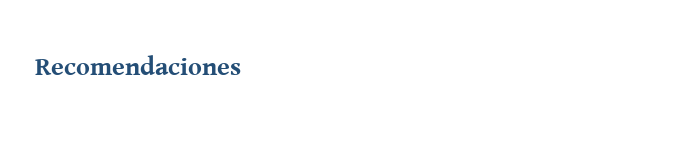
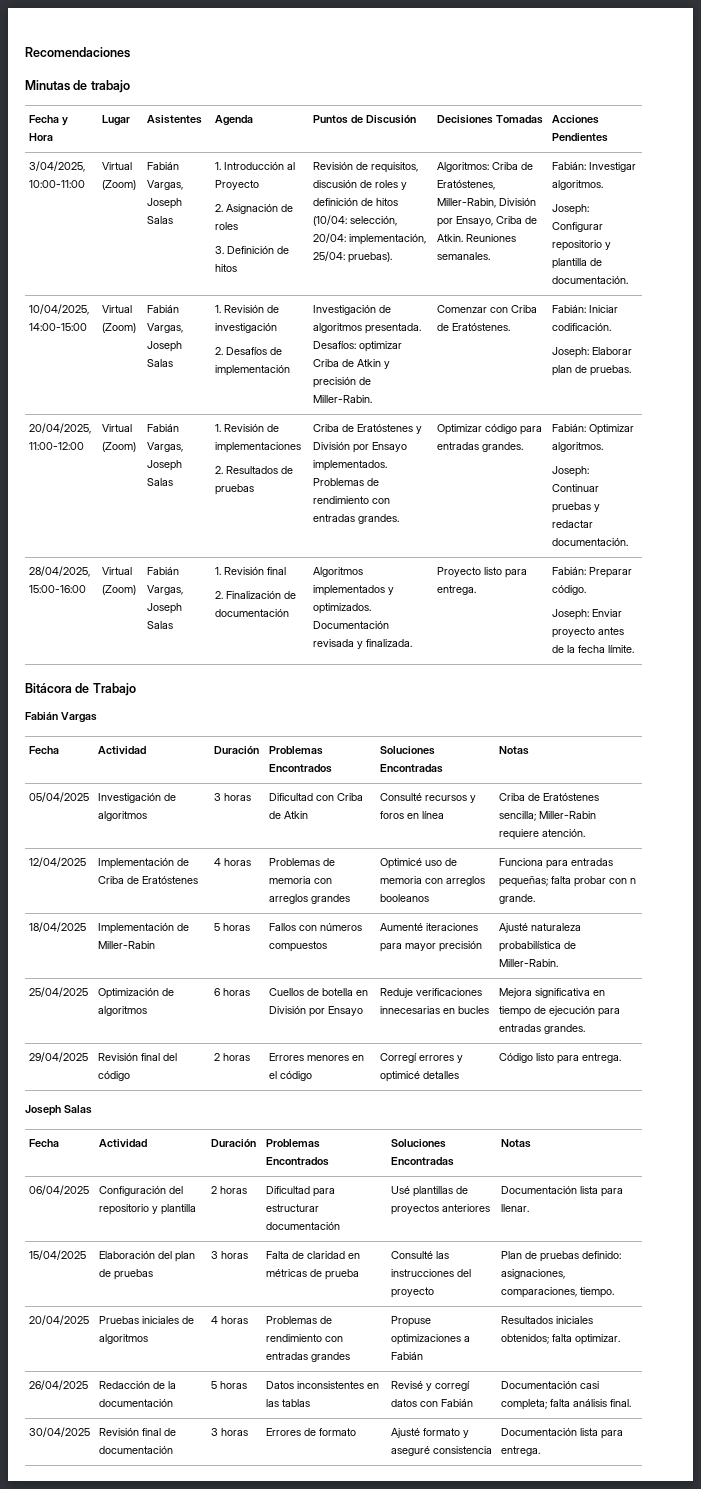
(241, 65) none -> [25,80,130,93] [29,115,69,126] [29,133,54,141] [102,115,131,126] [147,115,203,124] [215,115,254,126] [313,115,417,124] [437,115,544,124] [552,115,600,124] [552,133,609,142] [29,161,86,172] [29,180,86,188] [102,162,133,170] [102,180,137,190] [147,162,180,170] [147,180,184,190] [147,198,183,209] [147,216,174,224] [215,162,296,170] [215,180,260,190] [215,204,294,214] [215,222,239,230] [215,246,290,254] [215,264,238,272] [313,162,419,173] [313,180,408,190] [313,198,399,206] [313,215,398,226] [313,233,427,245] [313,251,393,263] [437,162,534,172] [437,180,496,190] [437,198,537,208] [437,216,538,227] [437,234,517,242] [437,252,491,260] [552,162,637,172] [552,180,604,190] [552,204,590,215] [552,222,604,232] [552,240,612,251] [552,258,603,269] [552,276,629,284] [29,304,90,315] [29,323,88,331] [102,305,133,313] [102,323,137,333] [147,305,180,313] [147,323,184,333] [147,341,183,352] [147,359,174,367] [215,305,280,313] [215,323,278,333] [215,347,283,355] [215,365,291,376] [313,305,392,315] [313,323,422,334] [313,341,403,352] [313,359,391,369] [313,377,372,388] [313,395,373,403] [437,305,538,313] [437,323,511,331] [552,305,619,313] [552,323,612,331] [552,347,633,358] [552,365,632,376] [29,423,92,434] [29,442,85,450] [102,424,133,432] [102,442,137,452] [147,424,180,432] [147,442,184,452] [147,460,183,471] [147,478,174,486] [215,424,280,432] [215,442,302,453] [215,466,294,474] [215,484,255,495] [313,424,423,434] [313,442,408,453] [313,460,388,471] [313,478,380,486] [313,496,391,504] [313,514,400,524] [437,424,543,435] [437,442,524,452] [552,424,635,435] [552,442,604,452] [552,466,590,477] [552,484,600,492] [552,502,601,513] [552,520,594,528] [552,538,629,546] [29,566,91,577] [29,585,87,593] [102,567,133,575] [102,585,137,595] [147,567,180,575] [147,585,184,595] [147,603,183,614] [147,621,174,629] [215,567,287,575] [215,591,297,599] [215,609,290,617] [313,567,364,577] [313,585,395,596] [313,603,372,614] [313,621,390,629] [313,639,413,649] [437,567,528,578] [437,585,477,595] [552,567,633,578] [552,585,587,595] [552,609,623,620] [552,627,625,638] [552,645,635,653] [25,683,136,696] [25,712,97,723] [29,746,60,754] [98,746,147,754] [214,746,260,754] [269,746,324,755] [269,764,333,773] [380,746,436,755] [380,764,444,773] [499,746,530,755] [29,792,90,802] [98,793,177,803] [98,811,148,821] [214,793,252,801] [269,793,364,801] [269,811,309,819] [380,793,477,803] [380,811,445,819] [499,793,600,801] [499,811,597,821] [499,829,586,840] [29,857,87,867] [98,858,190,869] [98,876,199,884] [214,858,252,866] [269,858,336,866] [269,876,333,884] [269,894,351,904] [380,858,458,869] [380,876,486,886] [380,894,430,902] [499,858,614,869] [499,875,637,887] [499,894,536,904] [29,922,87,932] [98,923,190,934] [98,941,156,949] [214,923,251,931] [269,923,363,931] [269,941,328,952] [380,923,479,931] [380,941,483,952] [499,923,582,933] [499,941,577,952] [499,959,559,967] [29,987,89,997] [98,988,175,999] [98,1006,148,1016] [214,988,251,996] [269,988,369,996] [269,1006,364,1017] [380,988,483,998] [380,1006,490,1014] [499,988,606,998] [499,1006,621,1017] [499,1024,586,1034] [29,1052,89,1062] [98,1053,178,1061] [98,1071,131,1081] [214,1053,251,1061] [269,1053,365,1061] [269,1071,313,1081] [380,1053,464,1063] [380,1071,460,1082] [499,1053,622,1064] [25,1105,92,1116] [29,1139,60,1147] [99,1139,148,1147] [211,1139,257,1147] [266,1139,321,1148] [266,1157,330,1166] [391,1139,447,1148] [391,1157,455,1166] [501,1139,532,1148] [29,1185,90,1195] [99,1186,184,1196] [99,1204,197,1215] [211,1186,248,1194] [266,1186,336,1197] [266,1204,320,1212] [266,1222,341,1230] [391,1186,469,1197] [391,1204,491,1215] [501,1186,624,1197] [501,1204,530,1212] [29,1250,87,1260] [99,1251,196,1262] [99,1269,154,1280] [211,1251,249,1259] [266,1251,361,1259] [266,1269,360,1280] [391,1251,450,1259] [391,1269,472,1277] [391,1287,435,1298] [501,1251,622,1262] [501,1269,566,1279] [501,1287,615,1298] [29,1315,90,1325] [99,1316,195,1324] [99,1334,149,1344] [211,1316,249,1324] [266,1316,333,1324] [266,1334,344,1342] [266,1352,351,1362] [391,1316,432,1327] [391,1334,471,1345] [391,1352,424,1360] [501,1316,594,1324] [501,1334,621,1345] [29,1380,89,1390] [99,1381,177,1389] [99,1399,174,1407] [211,1381,248,1389] [266,1381,380,1389] [266,1399,311,1407] [391,1381,471,1391] [391,1399,474,1407] [501,1381,600,1389] [501,1399,632,1410] [29,1427,91,1437] [99,1428,177,1436] [99,1446,174,1454] [211,1428,249,1436] [266,1428,357,1436] [391,1428,470,1438] [391,1446,493,1456] [501,1428,624,1439] [501,1446,541,1456] // Minutas de trabajo // Fecha y Hora | Lugar | Asistentes | Agenda | Puntos de Discusión | Decisiones Tomadas | Acciones Pendientes // 3/04/2025, 10:00-11:00 | Virtual (Zoom) | Fabián Vargas, Joseph Salas | 1. Introducción al Proyecto // 2. Asignación de roles // 3. Definición de hitos | Revisión de requisitos, discusión de roles y definición de hitos (10/04: selección, 20/04: implementación, 25/04: pruebas). | Algoritmos: Criba de Eratóstenes, Miller-Rabin, División por Ensayo, Criba de Atkin. Reuniones semanales. | Fabián: Investigar algoritmos. // Joseph: Configurar repositorio y plantilla de documentación. // 10/04/2025, 14:00-15:00 | Virtual (Zoom) | Fabián Vargas, Joseph Salas | 1. Revisión de investigación // 2. Desafíos de implementación | Investigación de algoritmos presentada. Desafíos: optimizar Criba de Atkin y precisión de Miller-Rabin. | Comenzar con Criba de Eratóstenes. | Fabián: Iniciar codificación. // Joseph: Elaborar plan de pruebas. // 20/04/2025, 11:00-12:00 | Virtual (Zoom) | Fabián Vargas, Joseph Salas | 1. Revisión de implementaciones // 2. Resultados de pruebas | Criba de Eratóstenes y División por Ensayo implementados. Problemas de rendimiento con entradas grandes. | Optimizar código para entradas grandes. | Fabián: Optimizar algoritmos. // Joseph: Continuar pruebas y redactar documentación. // 28/04/2025, 15:00-16:00 | Virtual (Zoom) | Fabián Vargas, Joseph Salas | 1. Revisión final // 2. Finalización de documentación | Algoritmos implementados y optimizados. Documentación revisada y finalizada. | Proyecto listo para entrega. | Fabián: Preparar código. // Joseph: Enviar proyecto antes de la fecha límite. // Bitácora de Trabajo // Fabián Vargas // Fecha | Actividad | Duración | Problemas Encontrados | Soluciones Encontradas | Notas // 05/04/2025 | Investigación de algoritmos | 3 horas | Dificultad con Criba de Atkin | Consulté recursos y foros en línea | Criba de Eratóstenes sencilla; Miller-Rabin requiere atención. // 12/04/2025 | Implementación de Criba de Eratóstenes | 4 horas | Problemas de memoria con arreglos grandes | Optimicé uso de memoria con arreglos booleanos | Funciona para entradas pequeñas; falta probar con n grande. // 18/04/2025 | Implementación de Miller-Rabin | 5 horas | Fallos con números compuestos | Aumenté iteraciones para mayor precisión | Ajusté naturaleza probabilística de Miller-Rabin. // 25/04/2025 | Optimización de algoritmos | 6 horas | Cuellos de botella en División por Ensayo | Reduje verificaciones innecesarias en bucles | Mejora significativa en tiempo de ejecución para entradas grandes. // 29/04/2025 | Revisión final del código | 2 horas | Errores menores en el código | Corregí errores y optimicé detalles | Código listo para entrega. // Joseph Salas // Fecha | Actividad | Duración | Problemas Encontrados | Soluciones Encontradas | Notas // 06/04/2025 | Configuración del repositorio y plantilla | 2 horas | Dificultad para estructurar documentación | Usé plantillas de proyectos anteriores | Documentación lista para llenar. // 15/04/2025 | Elaboración del plan de pruebas | 3 horas | Falta de claridad en métricas de prueba | Consulté las instrucciones del proyecto | Plan de pruebas definido: asignaciones, comparaciones, tiempo. // 20/04/2025 | Pruebas iniciales de algoritmos | 4 horas | Problemas de rendimiento con entradas grandes | Propuse optimizaciones a Fabián | Resultados iniciales obtenidos; falta optimizar. // 26/04/2025 | Redacción de la documentación | 5 horas | Datos inconsistentes en las tablas | Revisé y corregí datos con Fabián | Documentación casi completa; falta análisis final. // 30/04/2025 | Revisión final de documentación | 3 horas | Errores de formato | Ajusté formato y aseguré consistencia | Documentación lista para entrega.

